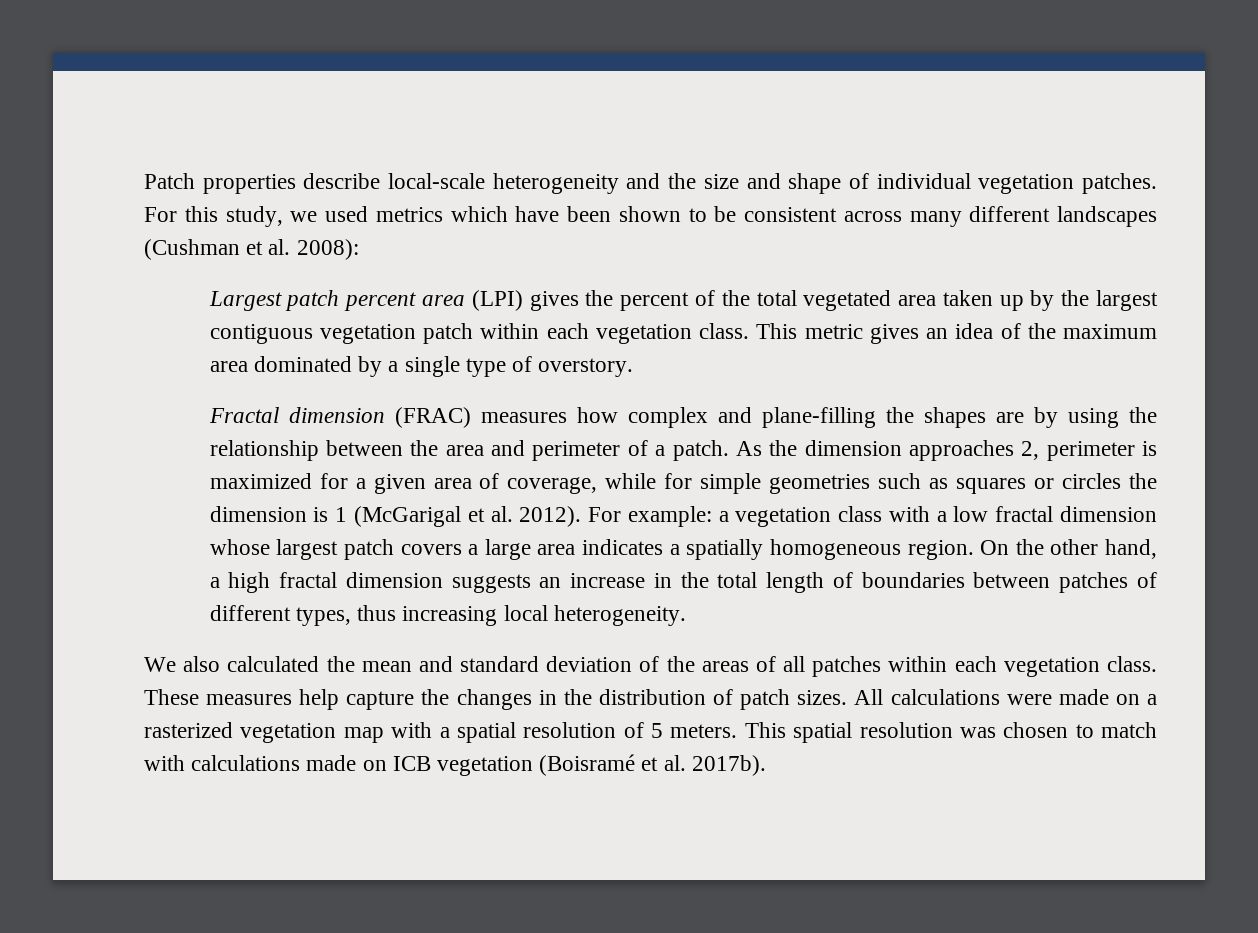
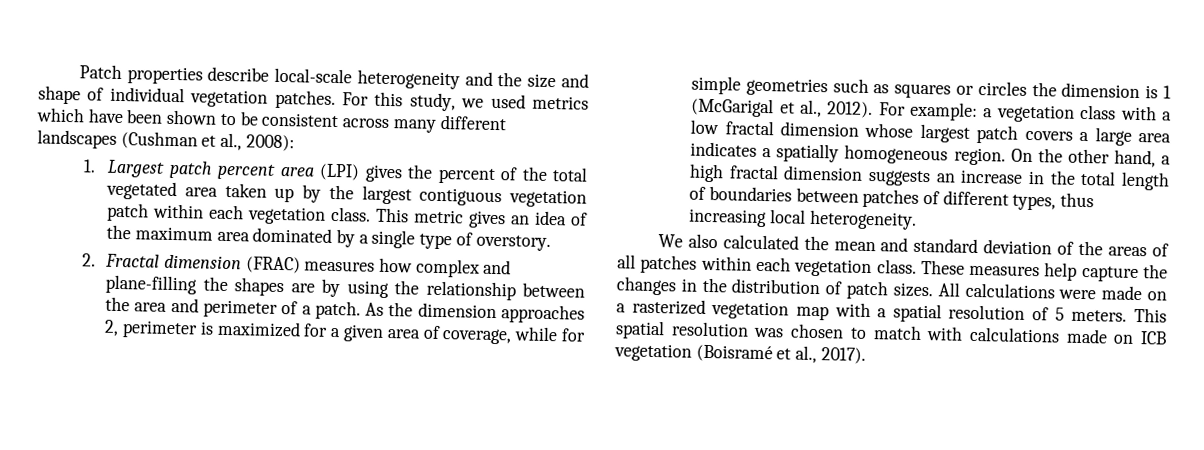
[268,239,291,255] al. -> [220,132,243,151] al.,
(359, 249) none -> [83,159,97,173] 1.
(634, 367) none -> [82,253,97,267] 2.
[490,506,513,522] al. -> [799,99,822,118] al.,
[663,755,766,776] al. 2017b). -> [795,345,866,364] al., 2017).

